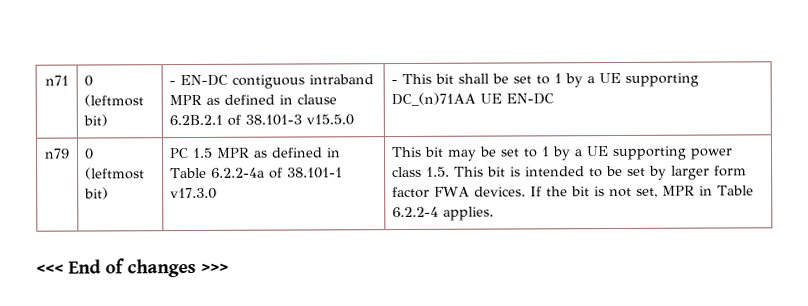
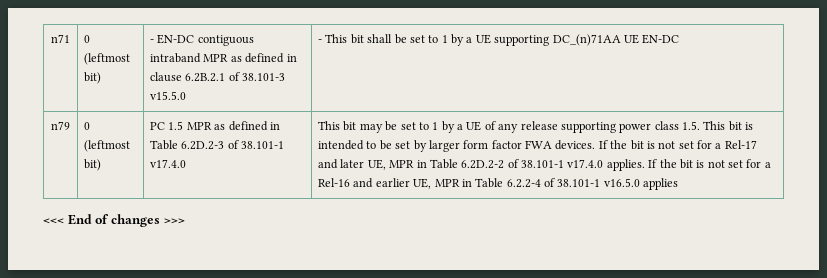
[211,167,344,179] [170,187,218,200] 6.2.2-4a of 38.101-1 v17.3.0 -> [181,140,285,150] [150,159,187,168] 6.2D.2-3 of 38.101-1 v17.4.0
(610, 151) none -> [484,121,558,133] of any release
[636,185,755,198] [392,206,495,221] set, MPR in Table 6.2.2-4 applies. -> [678,140,757,149] [318,159,771,171] [318,178,679,190] set for a Rel-17 and later UE, MPR in Table 6.2D.2-2 of 38.101-1 v17.4.0 applies. If the bit is not set for a Rel-16 and earlier UE, MPR in Table 6.2.2-4 of 38.101-1 v16.5.0 applies

